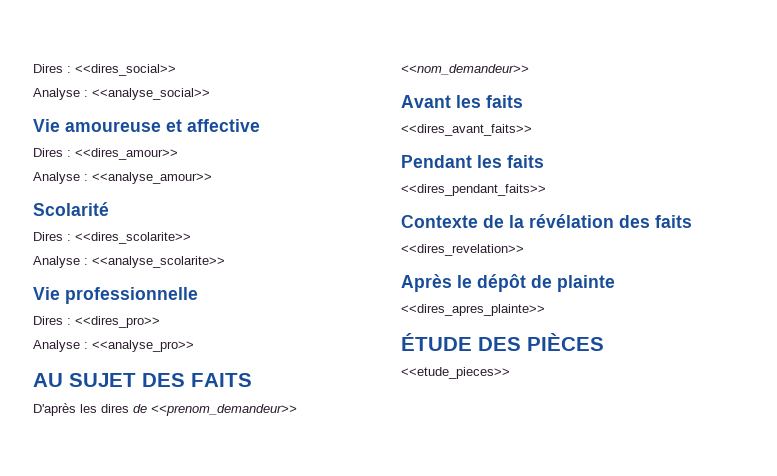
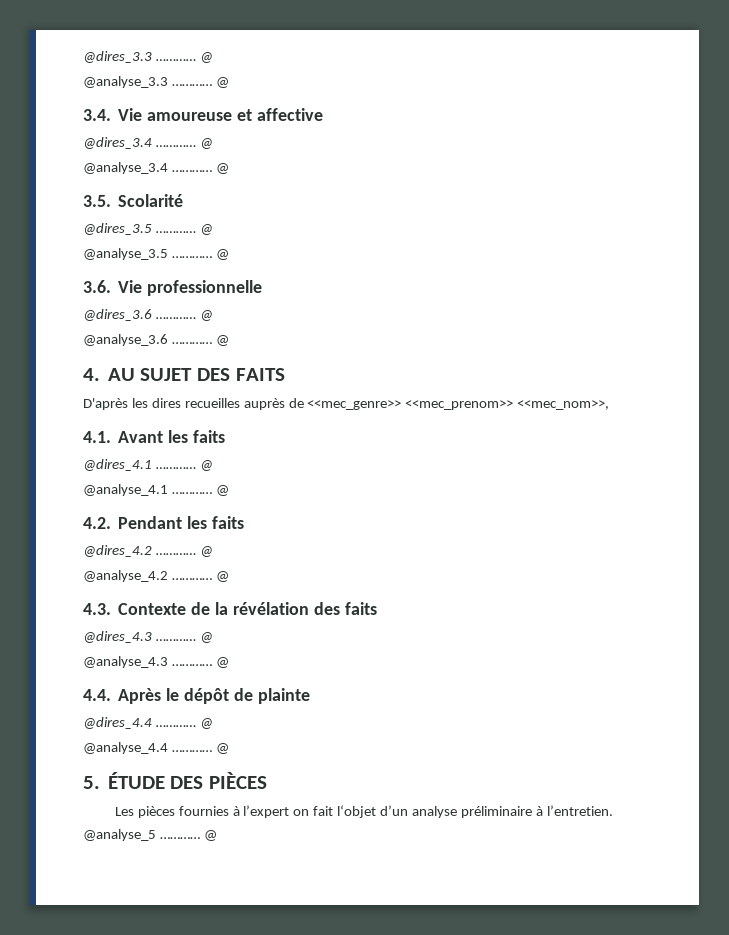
[33,64,176,76] [33,88,210,100] [33,119,260,132] [33,148,178,160] [33,172,212,184] [33,202,109,216] [33,232,191,244] [33,256,225,268] [33,287,198,304] [33,316,160,328] [33,340,194,352] Dires : <<dires_social>> // Analyse : <<analyse_social>> // Vie amoureuse et affective // Dires : <<dires_amour>> // Analyse : <<analyse_amour>> // Scolarité // Dires : <<dires_scolarite>> // Analyse : <<analyse_scolarite>> // Vie professionnelle // Dires : <<dires_pro>> // Analyse : <<analyse_pro>> // -> [83,51,213,63] [83,76,229,88] [83,108,323,121] [83,137,213,149] [83,162,229,174] [83,194,184,207] [83,223,213,235] [83,248,229,260] [83,280,263,296] [83,309,213,321] [83,334,229,346] [83,368,100,381] @dires_3.3 ………… @ // @analyse_3.3 ………… @ // 3.4. Vie amoureuse et affective // @dires_3.4 ………… @ // @analyse_3.4 ………… @ // 3.5. Scolarité // @dires_3.5 ………… @ // @analyse_3.5 ………… @ // 3.6. Vie professionnelle // @dires_3.6 ………… @ // @analyse_3.6 ………… @ // 4.
[133,404,297,416] [401,64,529,75] [401,95,523,108] [401,124,532,136] [401,155,544,168] [401,184,546,196] de <<prenom_demandeur>> <<nom_demandeur>> // Avant les faits // <<dires_avant_faits>> // Pendant les faits // <<dires_pendant_faits>> // -> [184,398,610,410] [83,430,225,443] [83,459,213,471] [83,484,229,496] [83,516,244,529] [83,545,213,557] [83,570,229,582] [83,603,111,615] recueilles auprès de <<mec_genre>> <<mec_prenom>> <<mec_nom>>, // 4.1. Avant les faits // @dires_4.1 ………… @ // @analyse_4.1 ………… @ // 4.2. Pendant les faits // @dires_4.2 ………… @ // @analyse_4.2 ………… @ // 4.3.
[401,244,524,256] <<dires_revelation>> // -> [83,631,213,643] [83,656,229,668] [83,689,111,701] @dires_4.3 ………… @ // @analyse_4.3 ………… @ // 4.4.
[401,304,545,316] [401,333,604,351] [401,367,510,379] <<dires_apres_plainte>> // ÉTUDE DES PIÈCES // <<etude_pieces>> -> [83,717,213,729] [83,742,229,754] [83,772,267,789] [114,805,613,818] [83,829,217,841] @dires_4.4 ………… @ // @analyse_4.4 ………… @ // 5. ÉTUDE DES PIÈCES // Les pièces fournies à l’expert on fait l‘objet d’un analyse préliminaire à l’entretien. // @analyse_5 ………… @

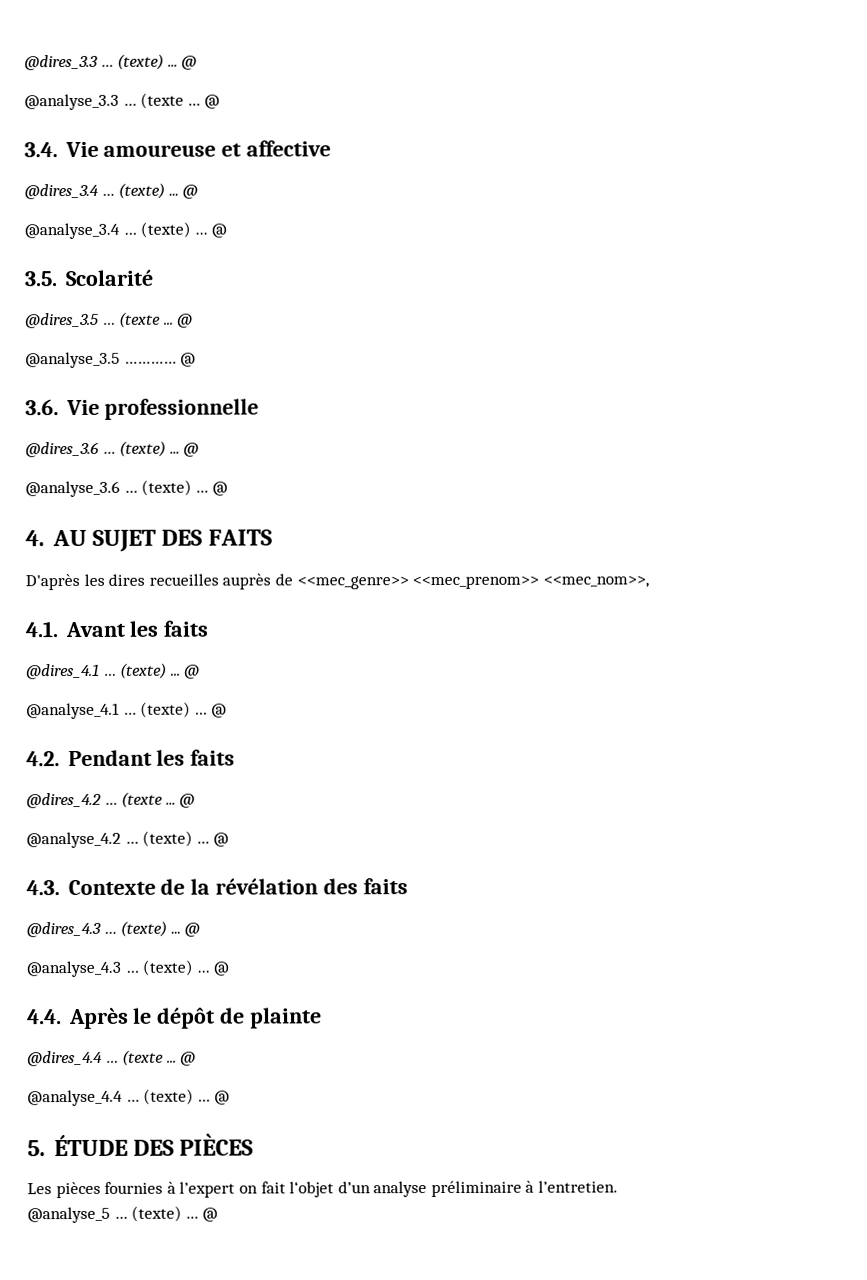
[155,59,196,61] ………… -> [100,53,178,70] … (texte) ...
[171,84,212,86] ………… -> [122,92,201,109] … (texte ...
[155,145,196,147] ………… -> [101,182,179,199] … (texte) ...
[171,170,212,172] ………… -> [122,221,208,238] … (texte) ...
[155,231,196,233] ………… -> [102,311,174,328] … (texte ...
[155,317,196,319] ………… -> [102,440,180,457] … (texte) ...
[171,342,212,344] ………… -> [123,479,209,496] … (texte) ...
[155,467,196,469] ………… -> [103,662,181,679] … (texte) ...
[171,492,212,494] ………… -> [122,701,208,718] … (texte) ...
[155,553,196,555] ………… -> [104,791,176,808] … (texte ...
[171,578,212,580] ………… -> [124,830,210,847] … (texte) ...
[155,639,196,641] ………… -> [103,920,181,937] … (texte) ...
[171,664,212,666] ………… -> [124,959,210,976] … (texte) ...
[155,725,196,727] ………… -> [105,1049,177,1066] … (texte ...
[171,750,212,752] ………… -> [125,1088,211,1105] … (texte) ...
[159,837,200,839] ………… -> [113,1205,199,1222] … (texte) ...

